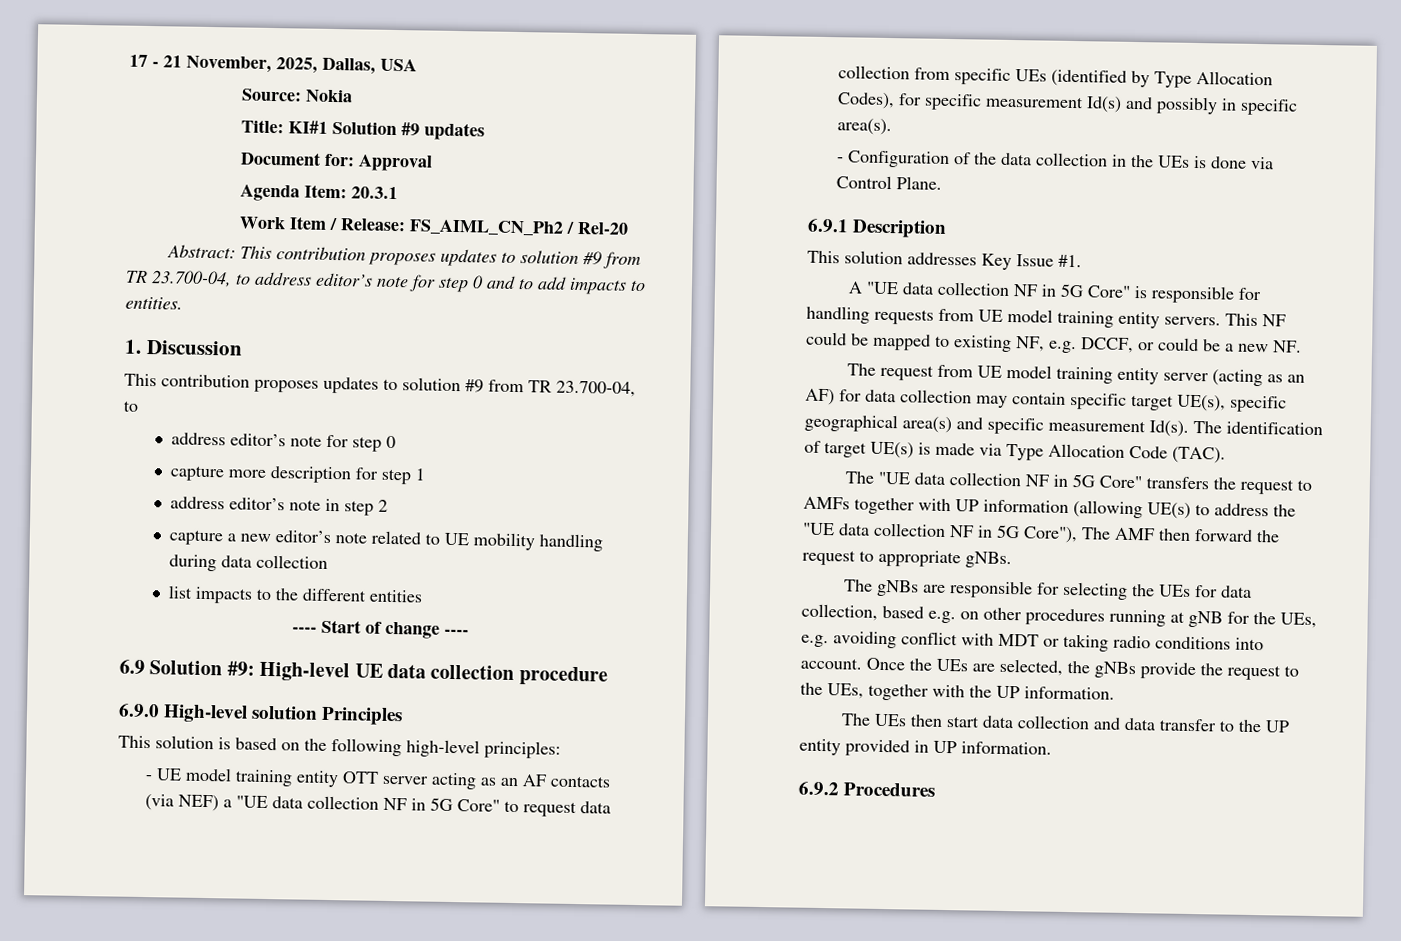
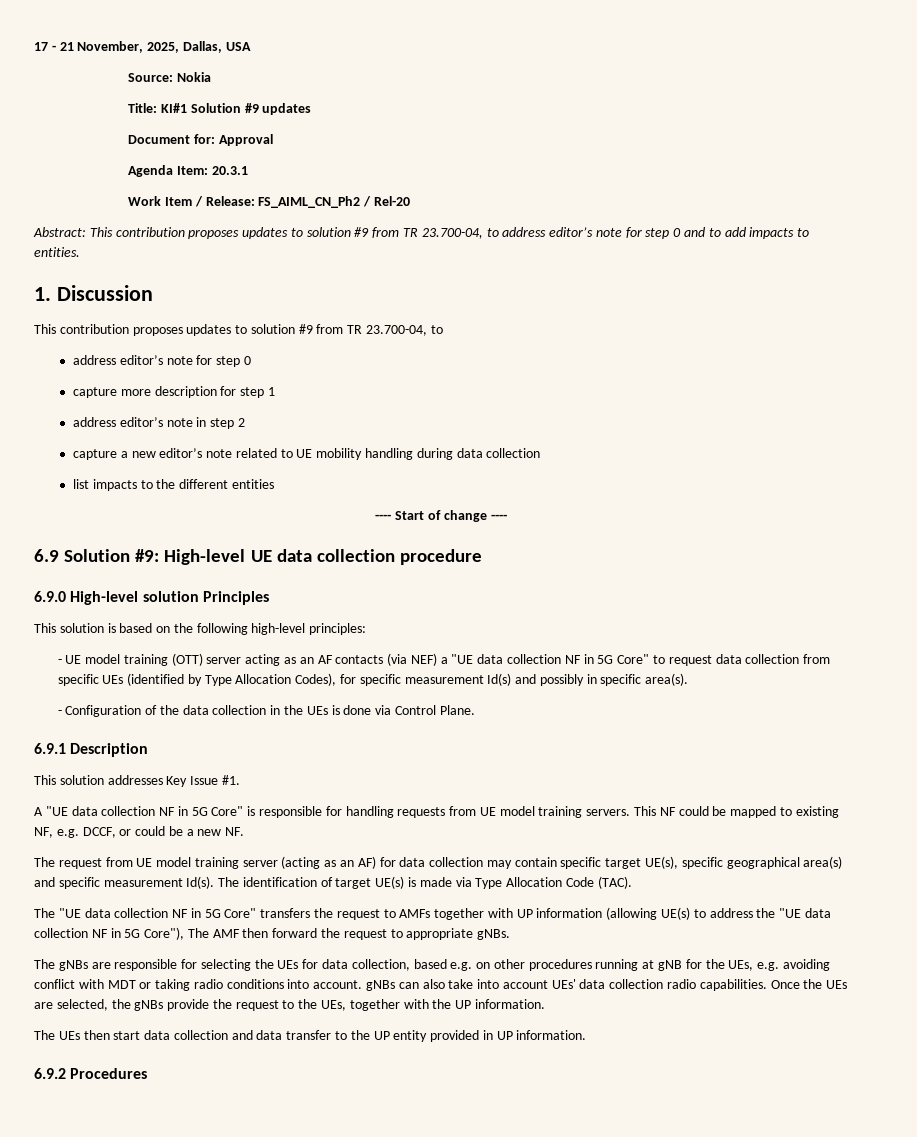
[296,770,380,788] entity OTT -> [171,653,203,666] (OTT)
[1118,311,1160,329] entity -> (583, 812) none
[1117,367,1160,385] entity -> (239, 863) none
(862, 663) none -> [366,979,767,991] gNBs can also take into account UEs' data collection radio capabilities.

